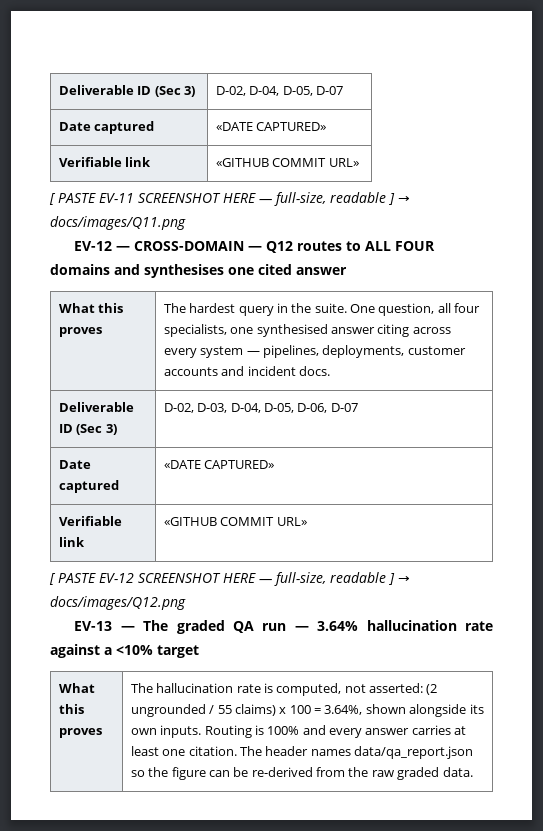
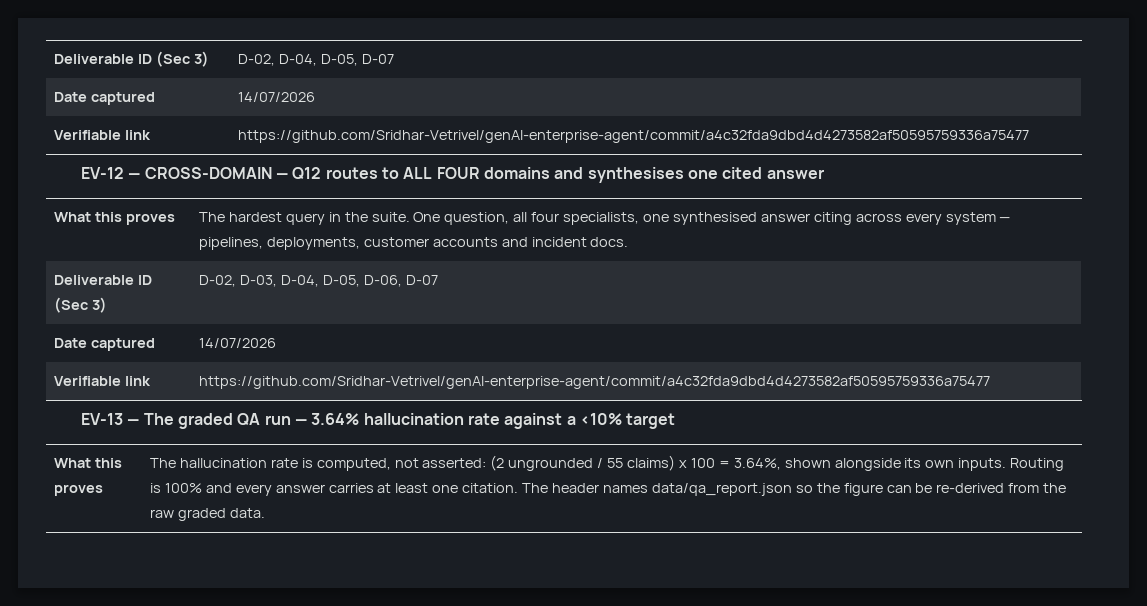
[215,122,327,131] [58,157,152,167] [215,158,359,167] [49,192,410,206] [50,216,186,230] «DATE CAPTURED» // Verifiable link | «GITHUB COMMIT URL» // [ PASTE EV-11 SCREENSHOT HERE — full-size, readable ] → docs/images/Q11.png -> [237,92,315,102] [53,130,151,140] [237,130,1029,143] 14/07/2026 // Verifiable link | https://github.com/Sridhar-Vetrivel/genAI-enterprise-agent/commit/a4c32fda9dbd4d4273582af50595759336a75477
[163,460,275,469] [58,516,122,526] [58,537,85,547] [163,517,307,526] [49,572,410,586] [50,596,186,610] «DATE CAPTURED» // Verifiable link | «GITHUB COMMIT URL» // [ PASTE EV-12 SCREENSHOT HERE — full-size, readable ] → docs/images/Q12.png -> [198,338,276,348] [53,376,151,386] [198,376,990,389] 14/07/2026 // Verifiable link | https://github.com/Sridhar-Vetrivel/genAI-enterprise-agent/commit/a4c32fda9dbd4d4273582af50595759336a75477

